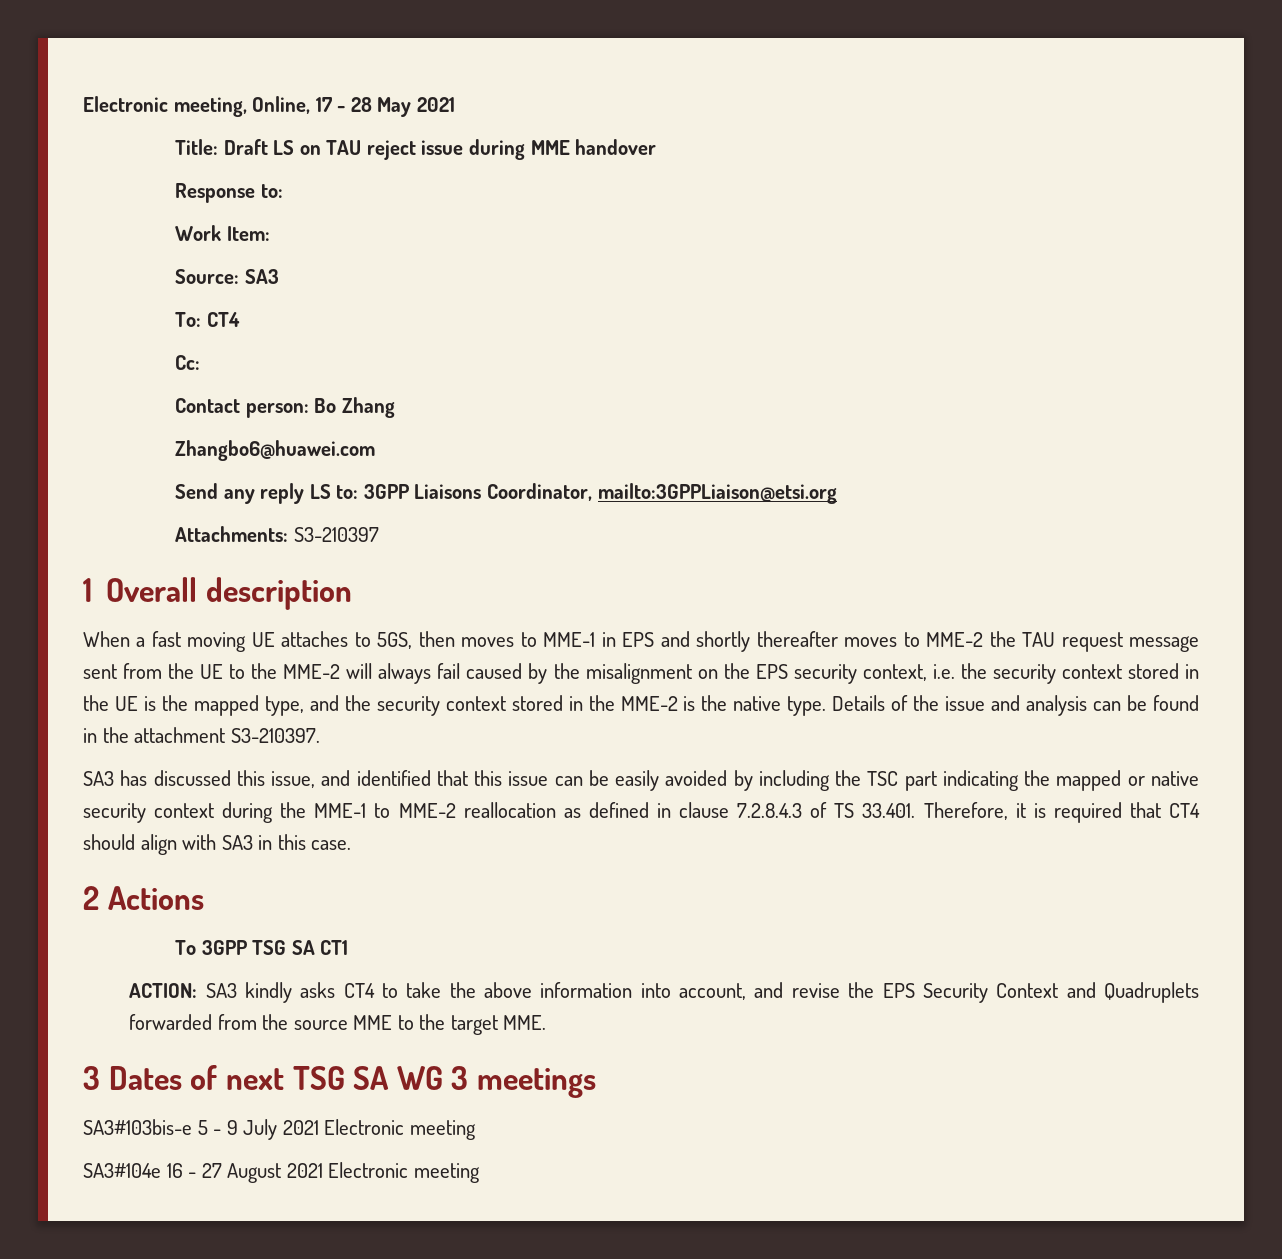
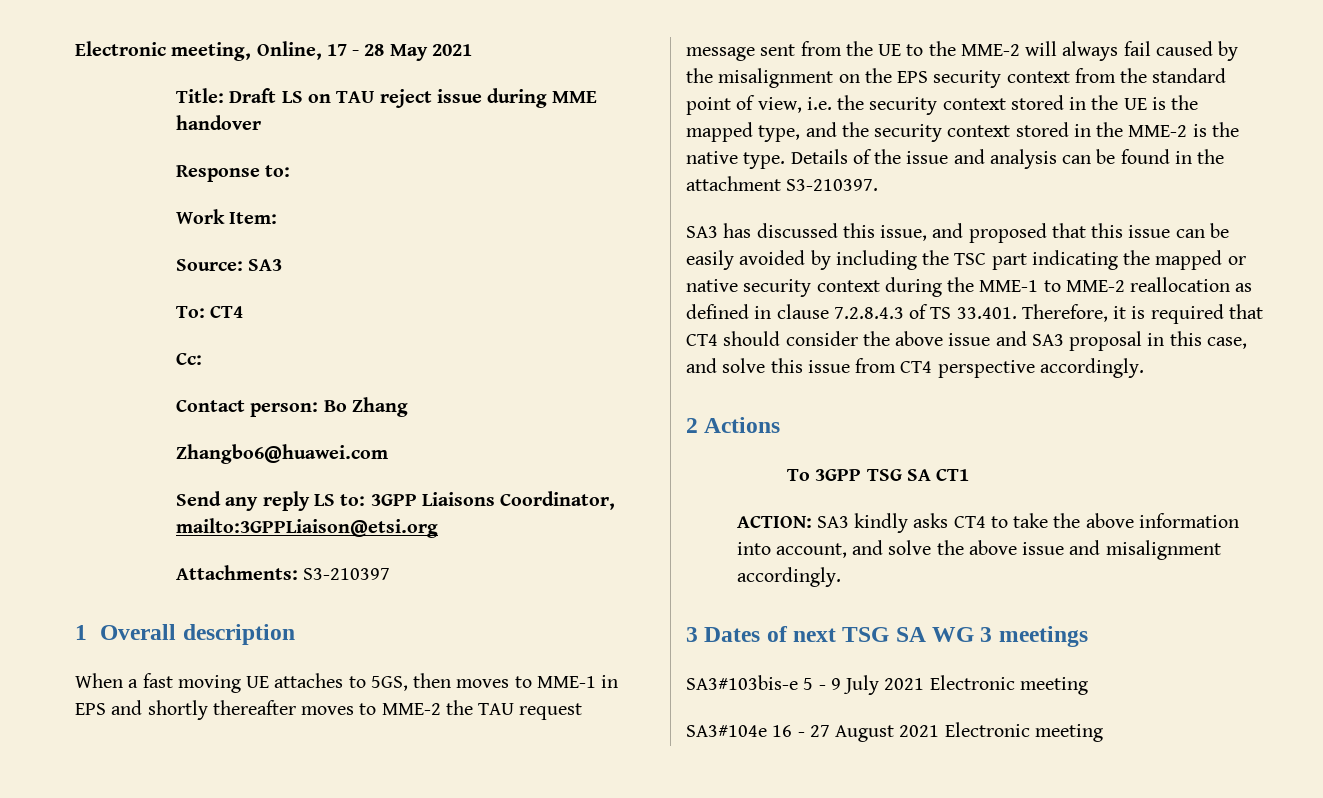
[862,664,927,681] context, -> [1006,68,1227,83] [686,95,802,115] context from the standard point of view,
[356,770,431,786] identified -> [968,223,1047,243] proposed
[140,834,352,855] align with SA3 in this case. -> [785,331,1247,351] [686,358,1144,378] consider the above issue and SA3 proposal in this case, and solve this issue from CT4 perspective accordingly.
[791,982,1199,1003] [129,1014,547,1035] revise the EPS Security Context and Quadruplets forwarded from the source MME to the target MME. -> [888,540,1221,560] [736,567,841,587] solve the above issue and misalignment accordingly.

